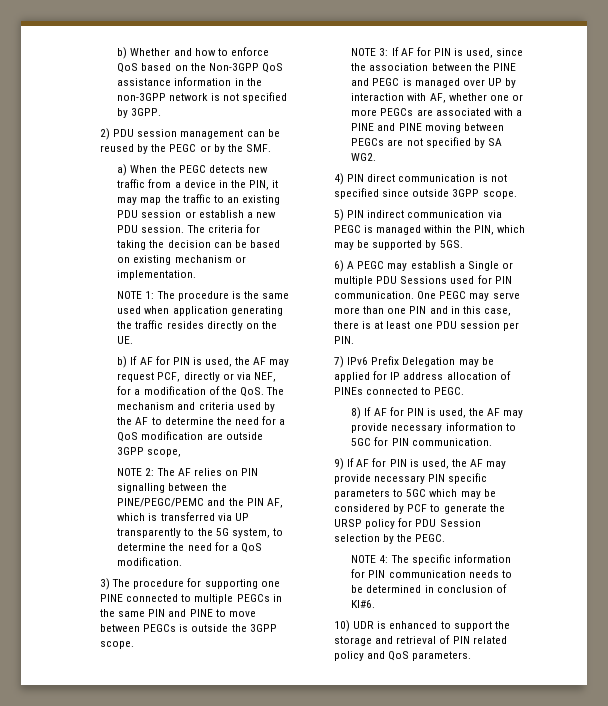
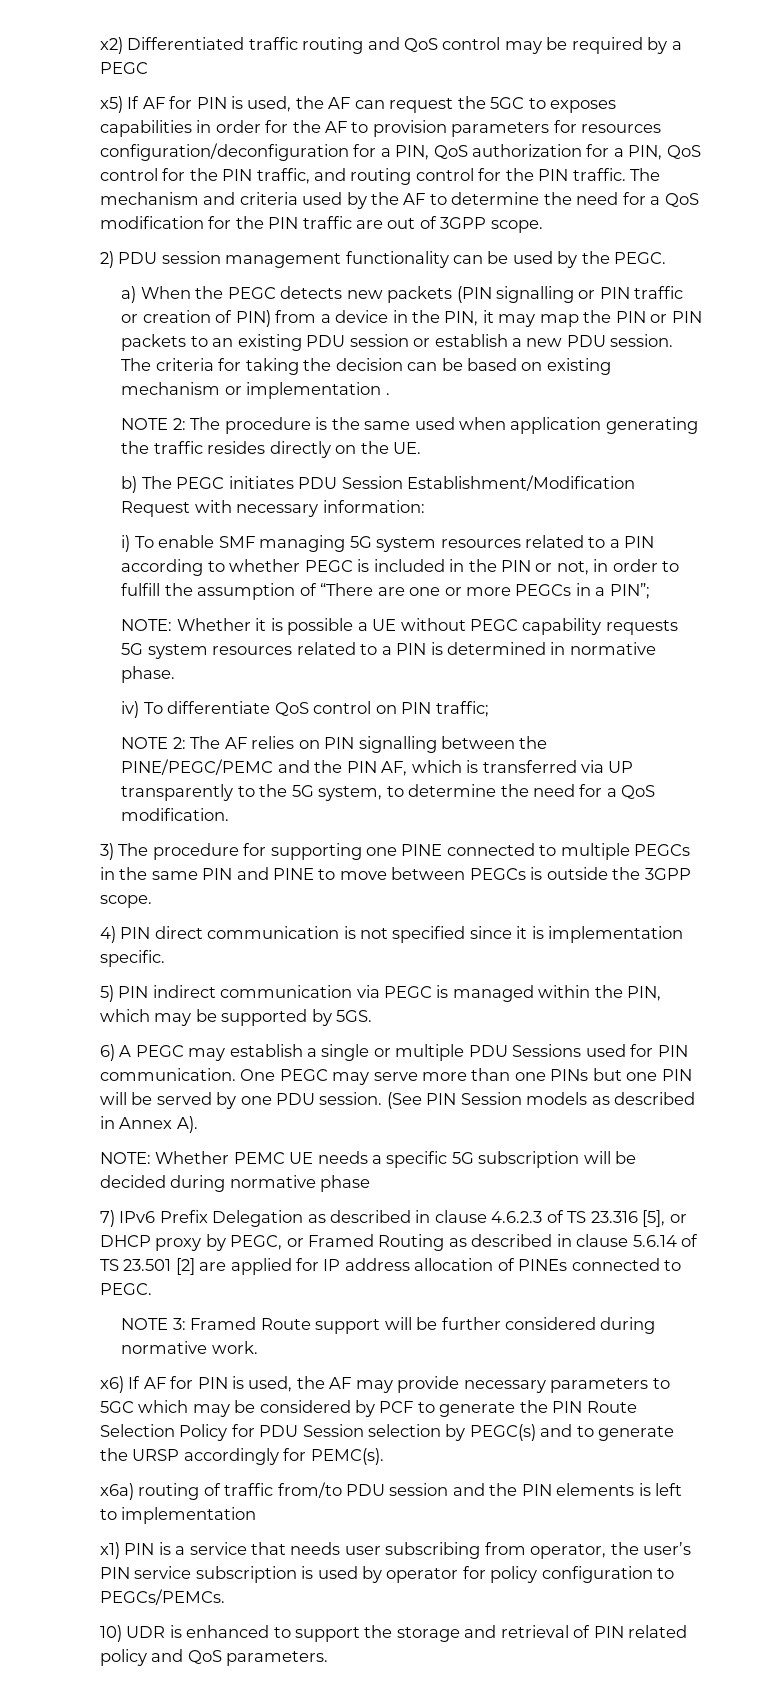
[117,47,269,59] [117,63,283,73] [117,77,262,86] [117,92,287,103] [117,108,162,118] b) Whether and how to enforce QoS based on the Non-3GPP QoS assistance information in the non-3GPP network is not specified by 3GPP. -> [99,37,682,54] [99,62,148,74] [99,96,617,113] [99,120,662,137] [99,143,701,161] [99,168,661,185] [99,192,699,209] [99,216,543,233] x2) Differentiated traffic routing and QoS control may be required by a PEGC // x5) If AF for PIN is used, the AF can request the 5GC to exposes capabilities in order for the AF to provision parameters for resources configuration/deconfiguration for a PIN, QoS authorization for a PIN, QoS control for the PIN traffic, and routing control for the PIN traffic. The mechanism and criteria used by the AF to determine the need for a QoS modification for the PIN traffic are out of 3GPP scope.
[246,129,280,137] [100,144,271,154] can be reused by the PEGC or by the SMF. -> [345,251,667,268] functionality can be used by the PEGC.
[117,179,146,188] traffic -> [387,286,684,303] [121,310,271,327] packets (PIN signalling or PIN traffic or creation of PIN)
[182,194,211,203] traffic -> [615,311,702,323] [121,334,187,351] PIN or PIN packets
[117,270,197,280] [117,291,155,299] implementation. // NOTE 1: -> [246,382,390,399] [121,418,186,430] implementation . // NOTE 2:
[130,356,290,367] [117,372,276,382] [117,386,284,397] [117,402,275,412] [117,416,286,425] [117,431,263,442] [117,447,182,457] If AF for PIN is used, the AF may request PCF, directly or via NEF, for a modification of the QoS. The mechanism and criteria used by the AF to determine the need for a QoS modification are outside 3GPP scope, -> [141,475,636,491] [121,500,425,517] [121,535,655,552] [121,559,680,576] [121,583,650,600] [121,618,678,635] [121,642,656,659] [121,666,176,683] [121,701,489,718] The PEGC initiates PDU Session Establishment/Modification Request with necessary information: // i) To enable SMF managing 5G system resources related to a PIN according to whether PEGC is included in the PIN or not, in order to fulfill the assumption of “There are one or more PEGCs in a PIN”; // NOTE: Whether it is possible a UE without PEGC capability requests 5G system resources related to a PIN is determined in normative phase. // iv) To differentiate QoS control on PIN traffic;
[351,47,524,58] [351,63,516,71] [351,78,516,88] [351,93,523,103] [351,108,522,116] [351,123,504,133] [351,137,502,148] [351,153,377,161] // NOTE 3: If AF for PIN is used, since the association between the PINE and PEGC is managed over UP by interaction with AF, whether one or more PEGCs are associated with a PINE and PINE moving between PEGCs are not specified by SA WG2. -> (152, 901) none
[412,189,517,199] outside 3GPP scope. -> [516,926,684,943] [99,950,165,967] it is implementation specific.
[467,261,499,271] Single -> [321,1044,370,1061] single
[409,306,511,316] [334,321,519,331] [334,336,355,344] [334,356,494,368] PIN and in this case, there is at least one PDU session per PIN. // 7) IPv6 Prefix Delegation may be -> [550,1068,692,1081] [99,1092,696,1109] [99,1116,198,1133] [99,1151,637,1168] [99,1175,371,1192] [99,1210,687,1227] [99,1234,699,1251] [99,1258,227,1275] PINs but one PIN will be served by one PDU session. (See PIN Session models as described in Annex A). // NOTE: Whether PEMC UE needs a specific 5G subscription will be decided during normative phase // 7) IPv6 Prefix Delegation as described in clause 4.6.2.3 of TS 23.316 [5], or DHCP proxy by PEGC, or Framed Routing as described in clause 5.6.14 of TS 23.501 [2] are
[351,407,362,419] 8) -> [121,1317,656,1334] [121,1341,258,1354] [99,1376,124,1393] NOTE 3: Framed Route support will be further considered during normative work. // x6)
[445,422,516,431] [351,437,492,446] [334,458,507,470] [334,473,488,484] information to 5GC for PIN communication. // 9) If AF for PIN is used, the AF may provide necessary PIN specific -> (546, 1386) none
[334,519,396,529] URSP policy -> [552,1401,637,1413] [99,1424,228,1441] PIN Route Selection Policy
[397,534,446,542] [351,554,511,565] [351,569,512,578] [351,584,507,593] [351,600,376,608] the PEGC. // NOTE 4: The specific information for PIN communication needs to be determined in conclusion of KI#6. -> [469,1424,675,1441] [99,1448,384,1465] [99,1482,683,1500] [99,1507,257,1524] [99,1542,692,1559] [99,1566,675,1583] [99,1589,225,1605] PEGC(s) and to generate the URSP accordingly for PEMC(s). // x6a) routing of traffic from/to PDU session and the PIN elements is left to implementation // x1) PIN is a service that needs user subscribing from operator, the user’s PIN service subscription is used by operator for policy configuration to PEGCs/PEMCs.

